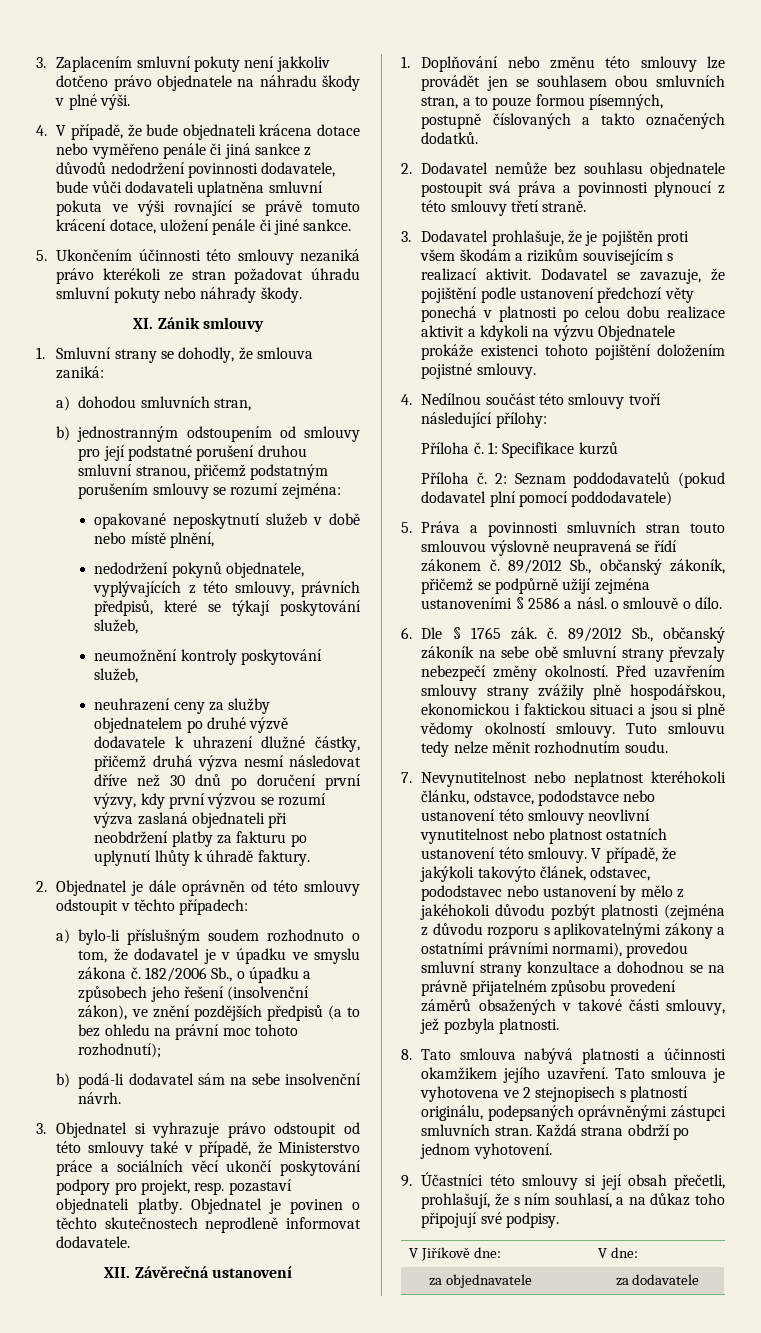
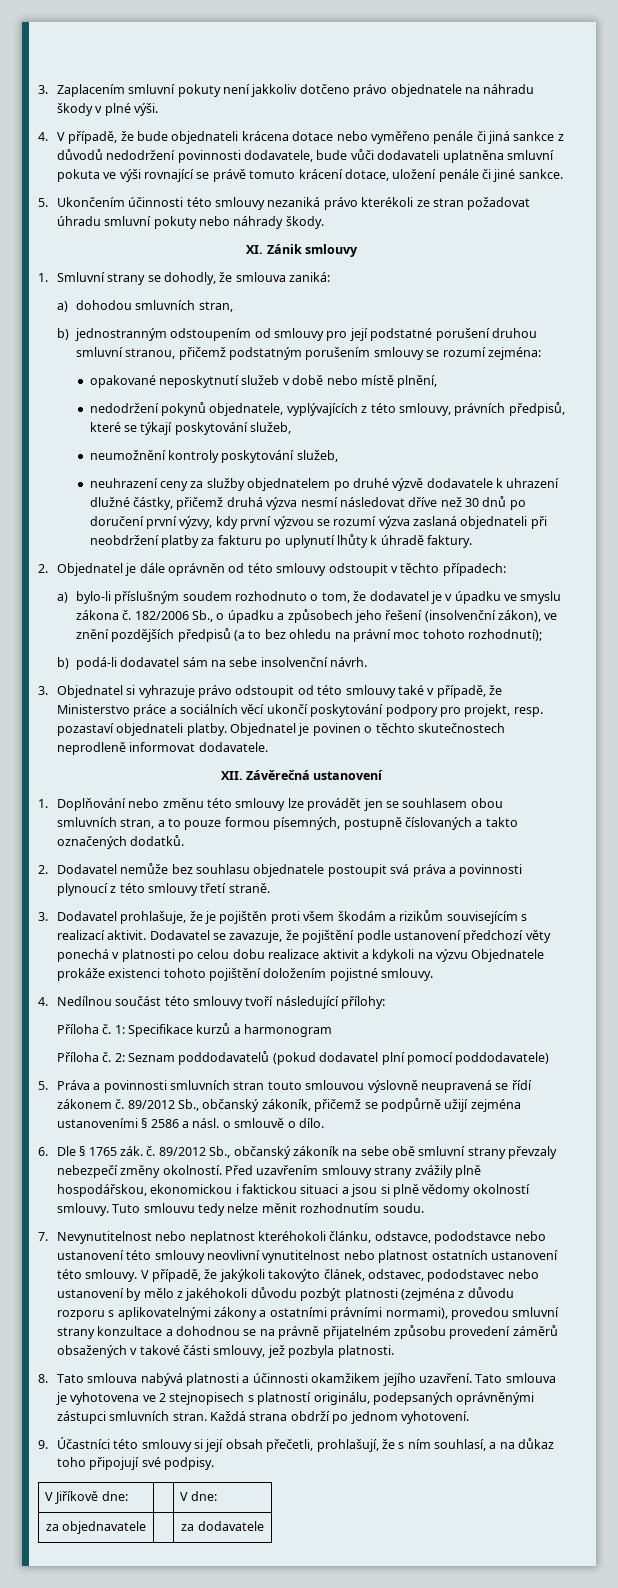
(618, 448) none -> [233,1024,333,1037] a harmonogram

